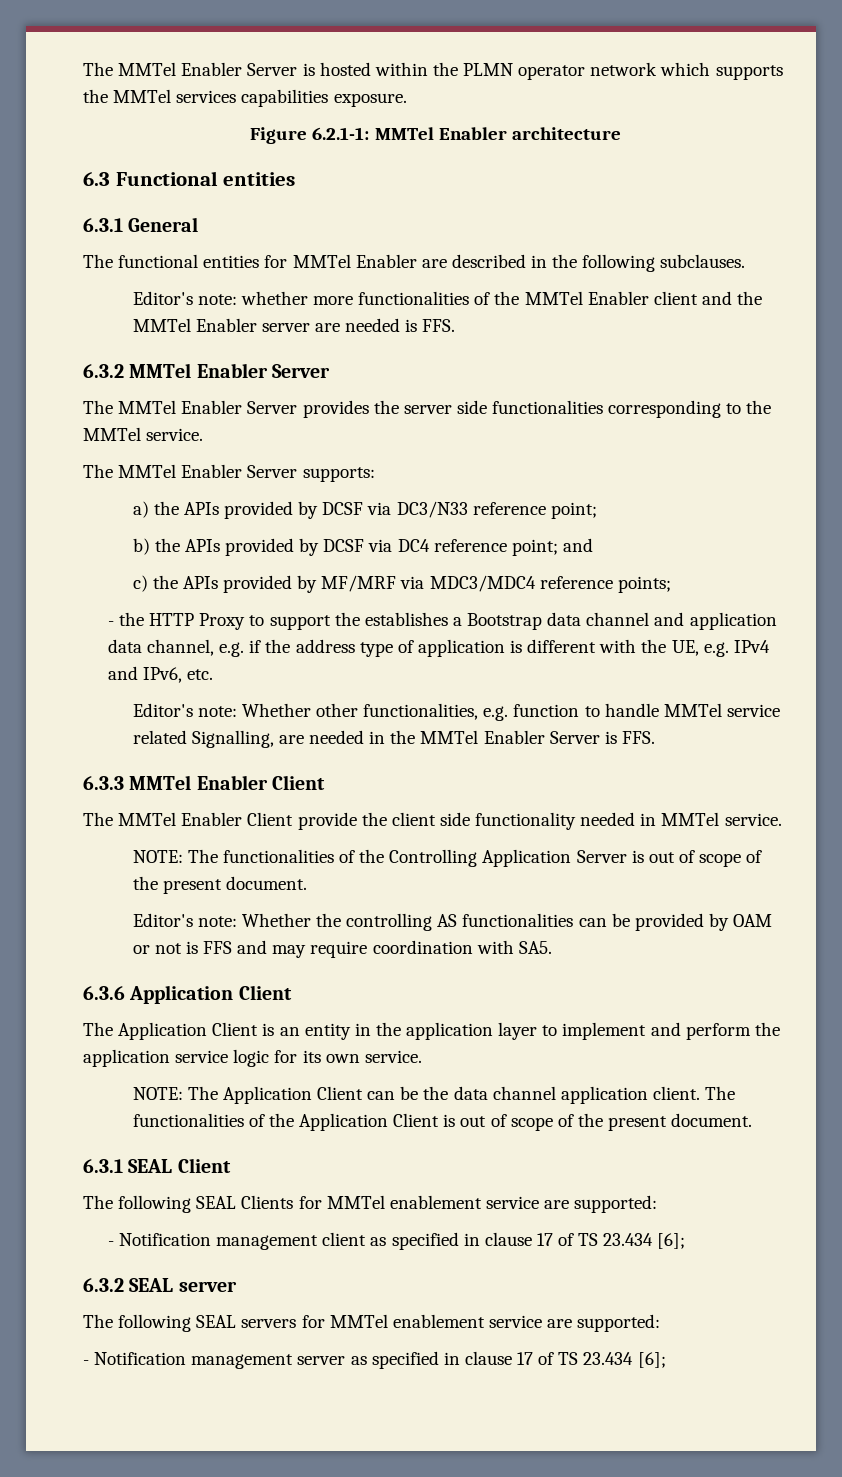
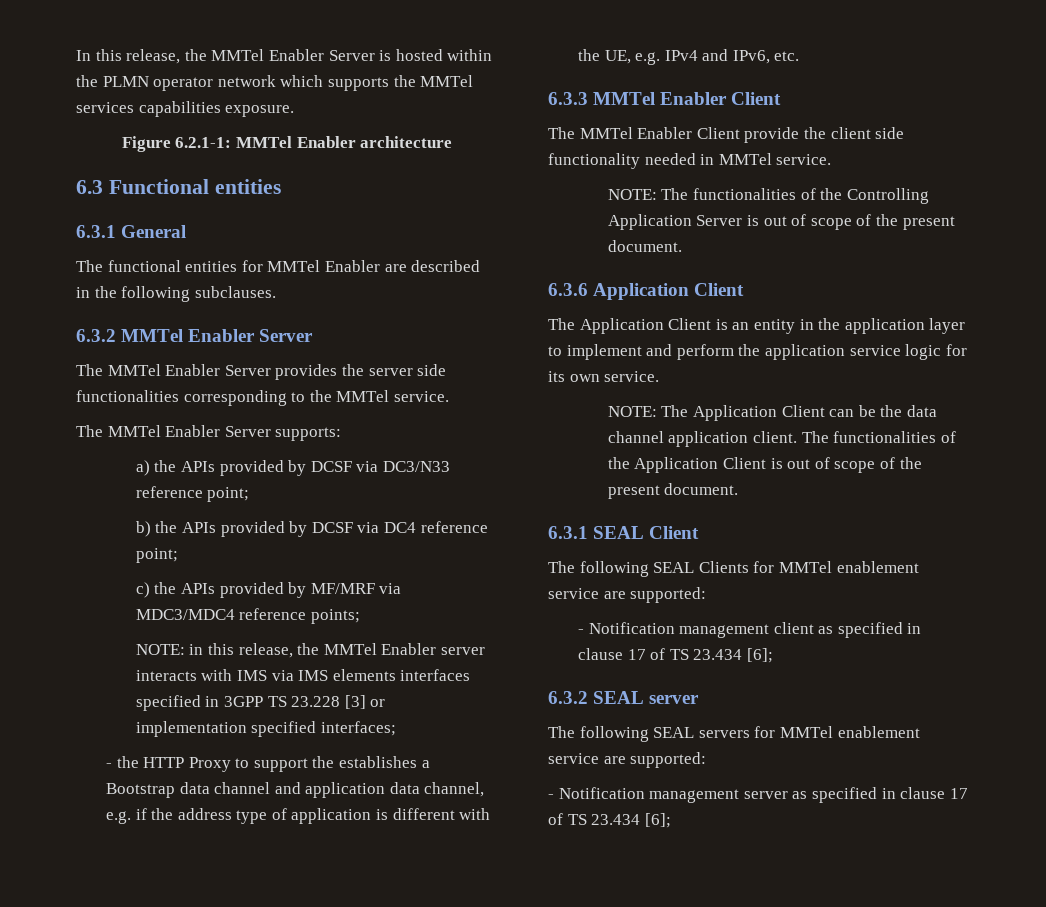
[83,62,113,76] The -> [76,49,207,64] In this release, the
[132,291,763,305] [132,318,456,332] // Editor's note: whether more functionalities of the MMTel Enabler client and the MMTel Enabler server are needed is FFS. -> (276, 292) none
[562,538,593,552] and -> (178, 555) none
(671, 584) none -> [135,643,485,658] [135,669,471,681] [135,695,386,711] [135,721,397,737] // NOTE: in this release, the MMTel Enabler server interacts with IMS via IMS elements interfaces specified in 3GPP TS 23.228 [3] or implementation specified interfaces;
[132,703,780,721] [132,730,655,748] // Editor's note: Whether other functionalities, e.g. function to handle MMTel service related Signalling, are needed in the MMTel Enabler Server is FFS. -> (800, 56) none
[132,913,773,931] [132,940,552,958] // Editor's note: Whether the controlling AS functionalities can be provided by OAM or not is FFS and may require coordination with SA5. -> (682, 246) none

